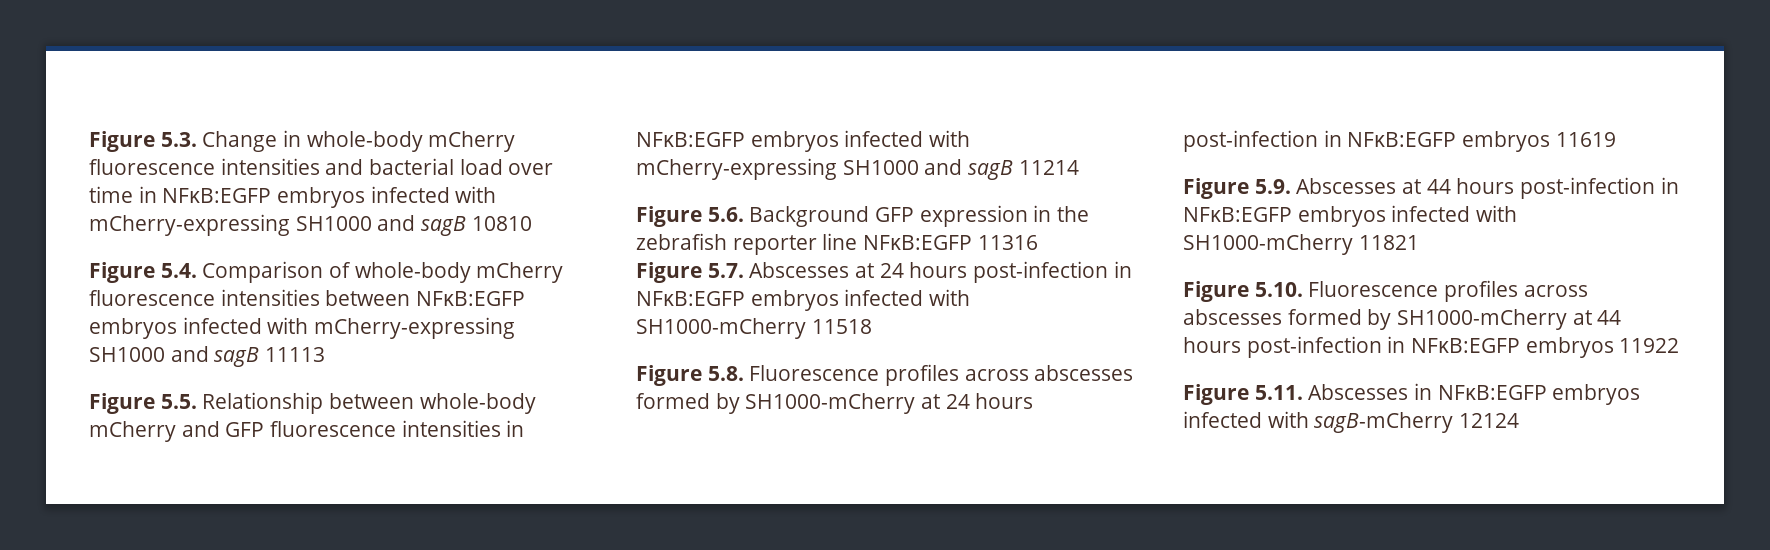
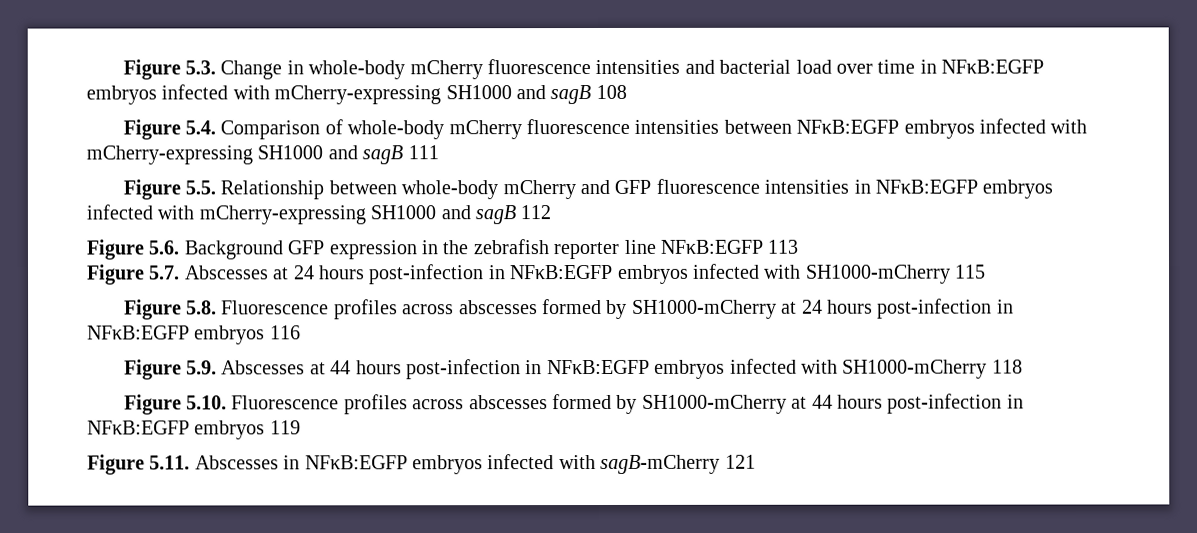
[471,216,532,231] 10810 -> [595,84,627,100] 108
[265,347,326,362] 11113 -> [407,145,439,160] 111
[1018,160,1079,175] 11214 -> [520,205,552,220] 112
[977,235,1038,250] 11316 -> [767,239,799,254] 113
[811,319,872,334] 11518 -> [954,264,987,279] 115
[1555,132,1616,147] 11619 -> [269,325,301,340] 116
[1358,235,1419,250] 11821 -> [991,359,1023,374] 118
[1619,338,1680,353] 11922 -> [269,420,301,435] 119
[1459,413,1520,428] 12124 -> [724,454,756,469] 121

